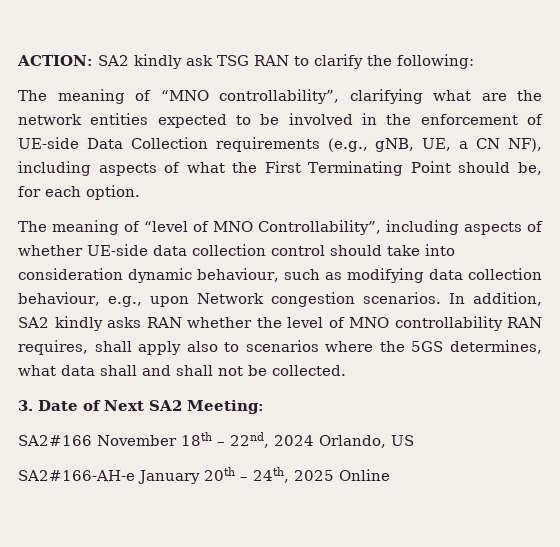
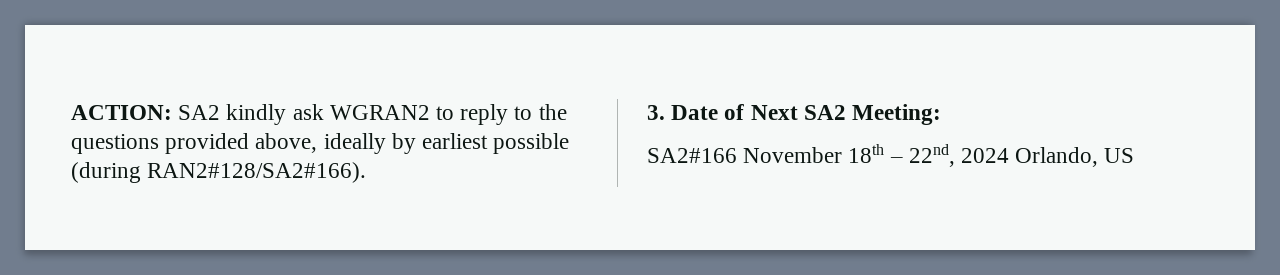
[217,54,474,69] [18,89,542,104] [18,113,543,128] [18,137,543,152] [18,161,542,176] [18,185,140,200] [18,220,543,235] [18,244,455,256] [18,268,543,283] [18,292,542,307] [18,316,542,331] [18,340,542,355] [18,365,346,376] TSG RAN to clarify the following: // The meaning of “MNO controllability”, clarifying what are the network entities expected to be involved in the enforcement of UE-side Data Collection requirements (e.g., gNB, UE, a CN NF), including aspects of what the First Terminating Point should be, for each option. // The meaning of “level of MNO Controllability”, including aspects of whether UE-side data collection control should take into consideration dynamic behaviour, such as modifying data collection behaviour, e.g., upon Network congestion scenarios. In addition, SA2 kindly asks RAN whether the level of MNO controllability RAN requires, shall apply also to scenarios where the 5GS determines, what data shall and shall not be collected. -> [329,104,567,125] [71,133,570,154] [71,162,367,183] WGRAN2 to reply to the questions provided above, ideally by earliest possible (during RAN2#128/SA2#166).
[18,467,390,484] // SA2#166-AH-e January 20th – 24th, 2025 Online -> (1135, 155) none

